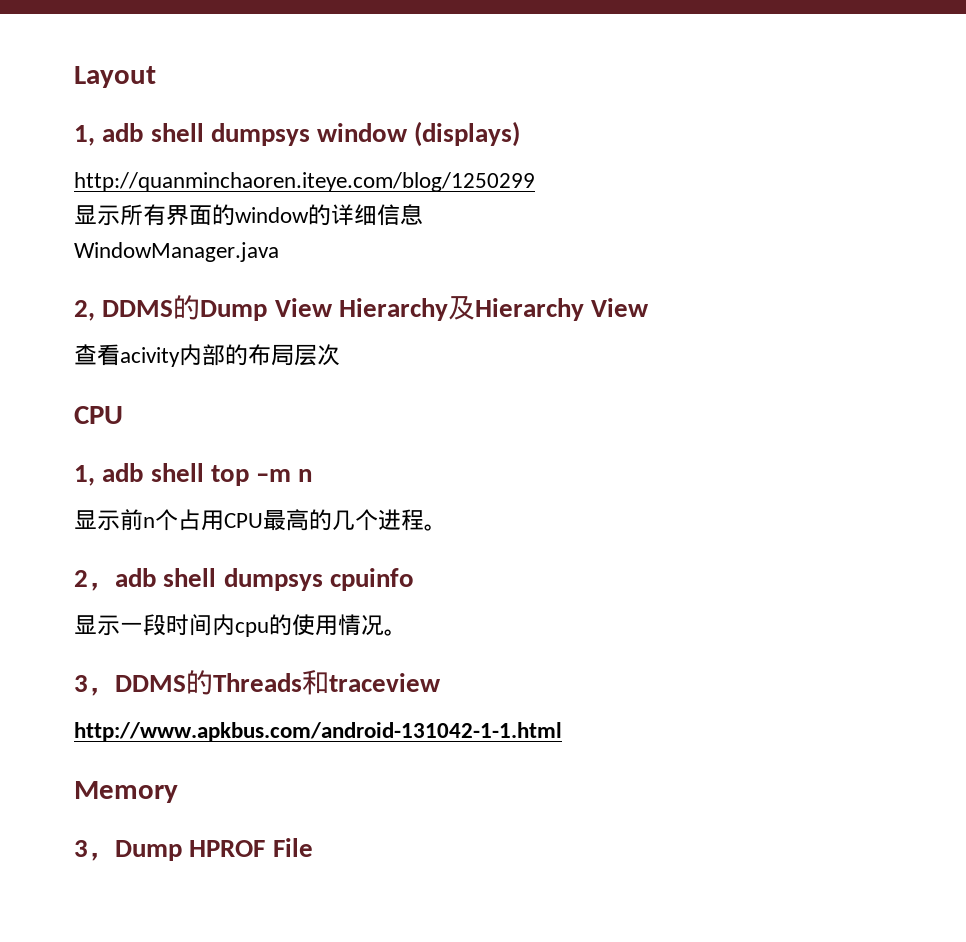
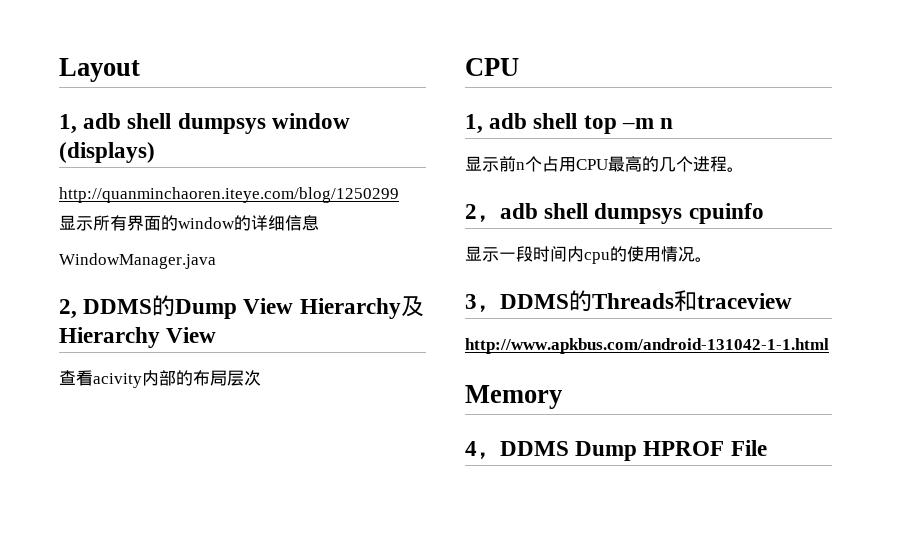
[74,840,115,861] 3， -> [465,441,569,459] 4，DDMS

